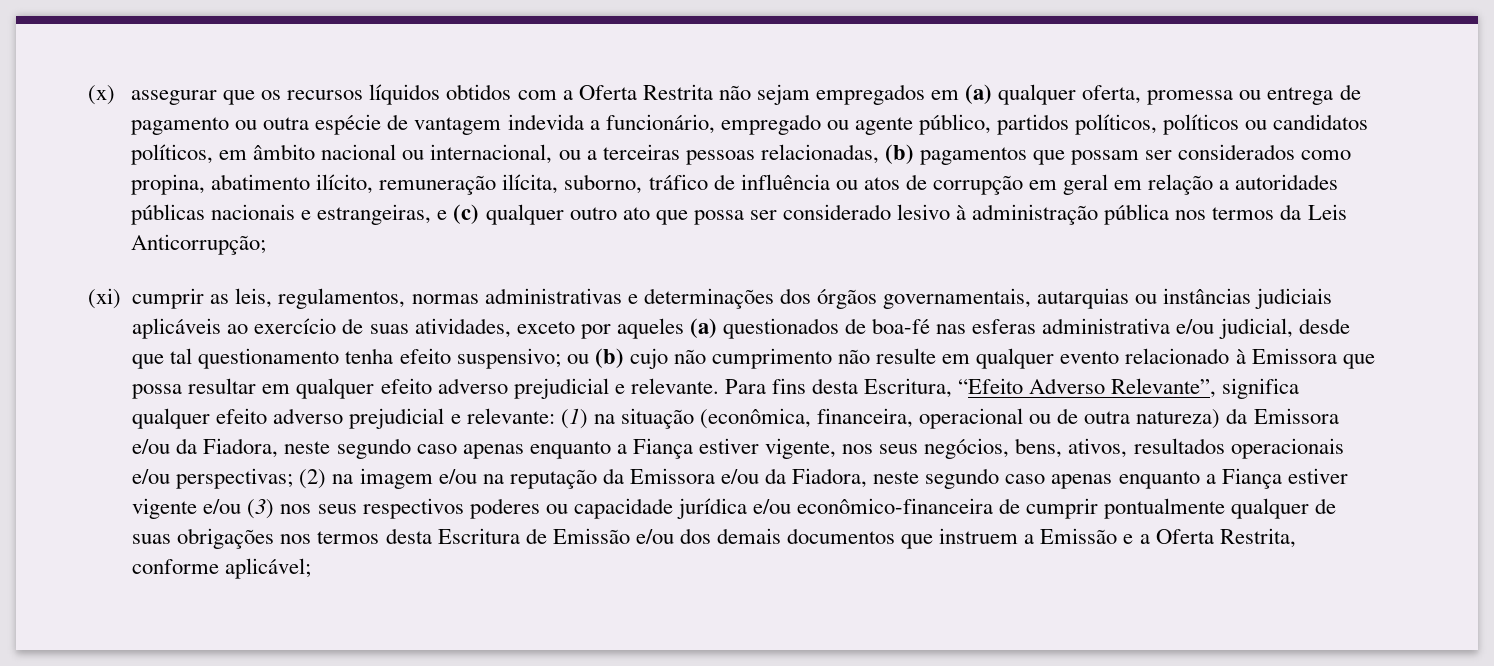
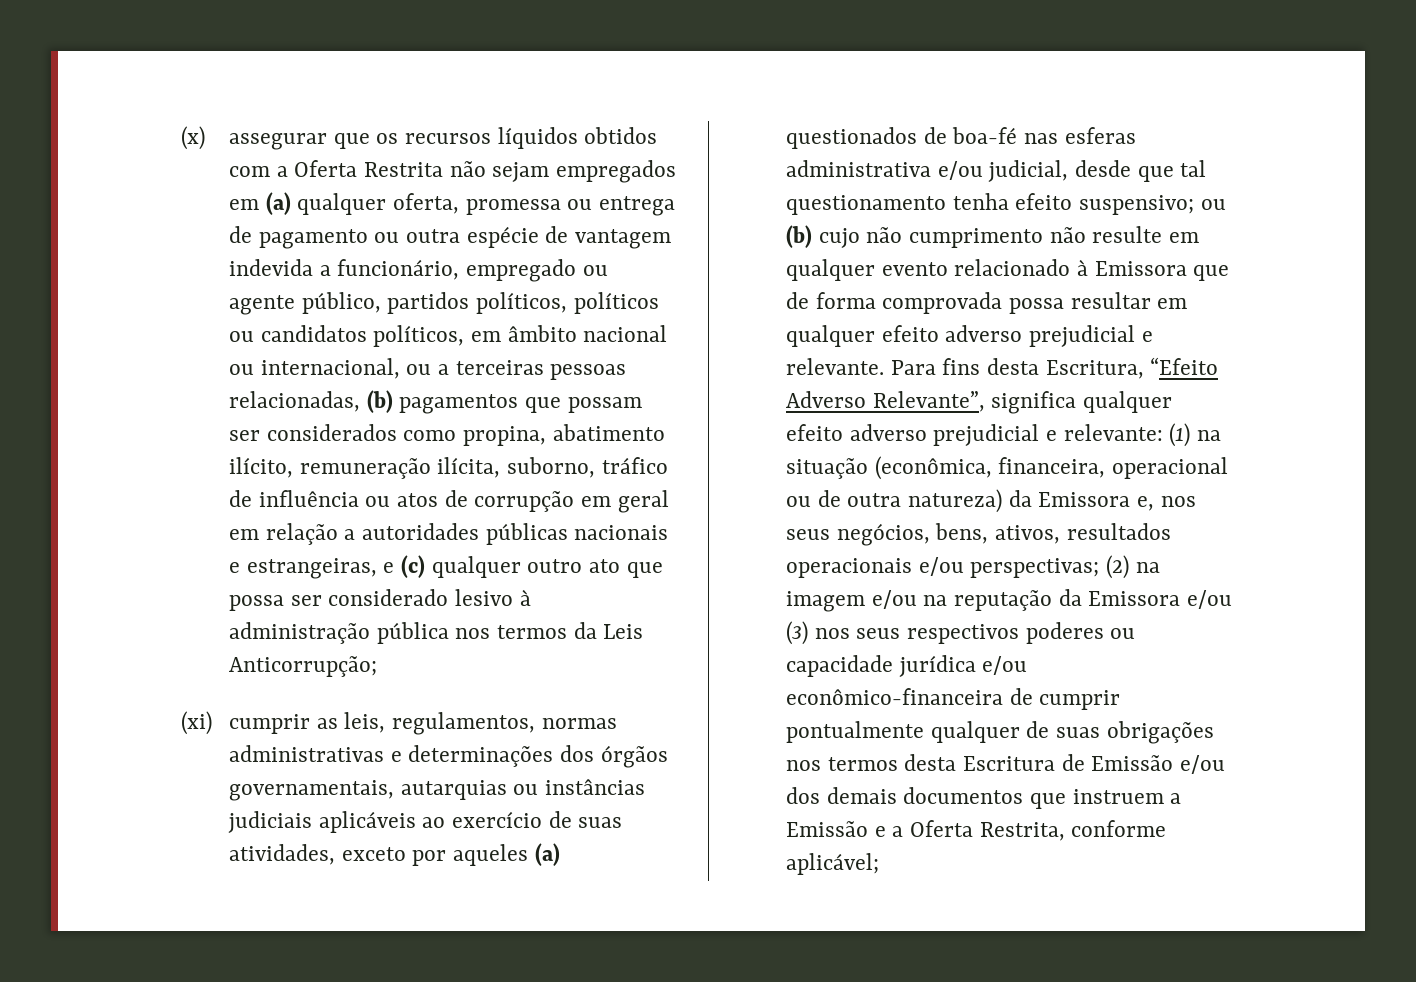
(1375, 361) none -> [786,292,1003,314] de forma comprovada
[132,438,837,459] e/ou da Fiadora, neste segundo caso apenas enquanto a Fiança estiver vigente, -> [1136,496,1154,511] e,
[765,468,1348,489] [132,498,242,519] da Fiadora, neste segundo caso apenas enquanto a Fiança estiver vigente e/ou -> (1232, 599) none

